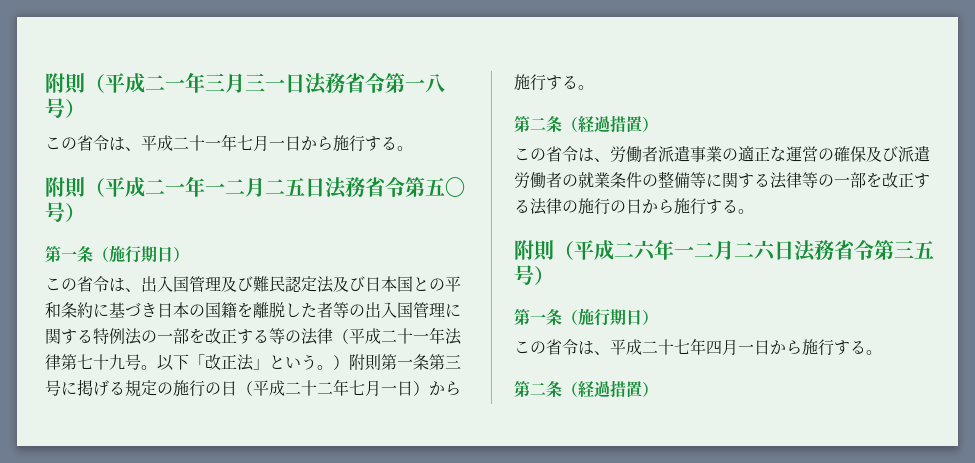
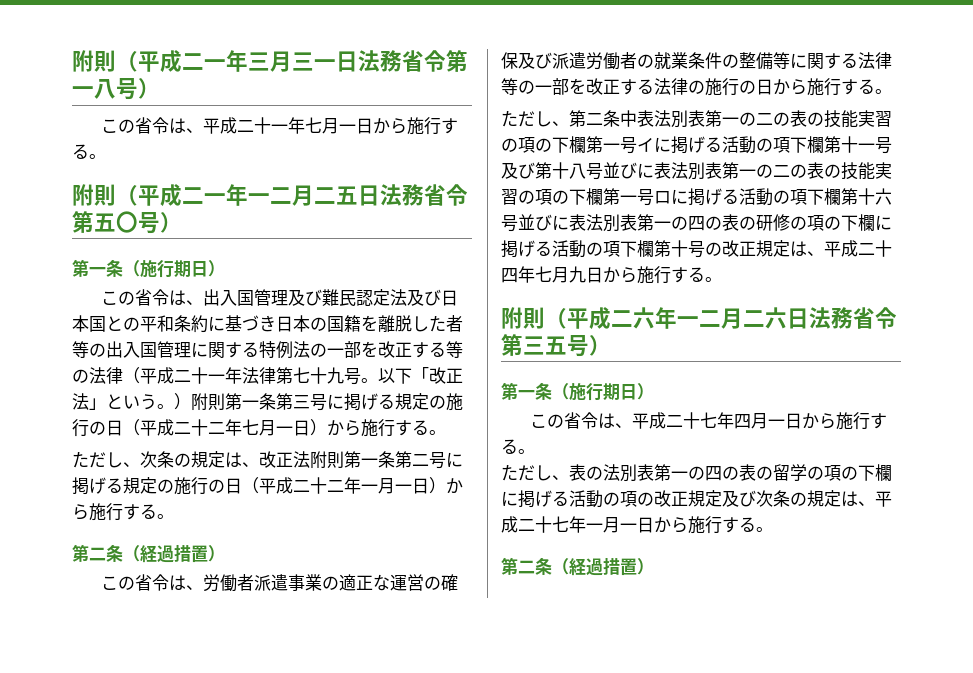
(594, 87) none -> [72,451,463,469] [72,477,463,495] [72,503,174,521] // ただし、次条の規定は、改正法附則第一条第二号に掲げる規定の施行の日（平成二十二年一月一日）から施行する。
(754, 211) none -> [501,110,892,128] [501,136,892,154] [501,162,892,180] [501,188,892,206] [501,214,892,232] [501,240,892,258] [501,266,722,284] // ただし、第二条中表法別表第一の二の表の技能実習の項の下欄第一号イに掲げる活動の項下欄第十一号及び第十八号並びに表法別表第一の二の表の技能実習の項の下欄第一号ロに掲げる活動の項下欄第十六号並びに表法別表第一の四の表の研修の項の下欄に掲げる活動の項下欄第十号の改正規定は、平成二十四年七月九日から施行する。
(882, 352) none -> [501,464,892,482] [501,490,892,508] [501,516,773,534] // ただし、表の法別表第一の四の表の留学の項の下欄に掲げる活動の項の改正規定及び次条の規定は、平成二十七年一月一日から施行する。

